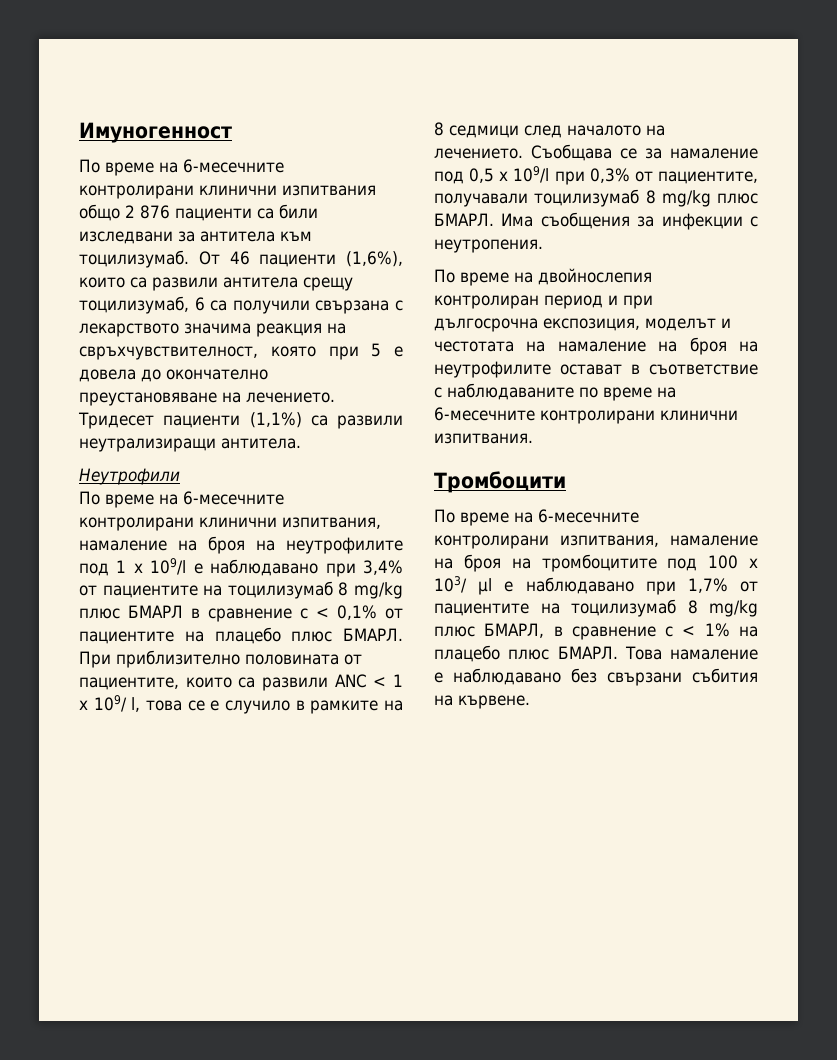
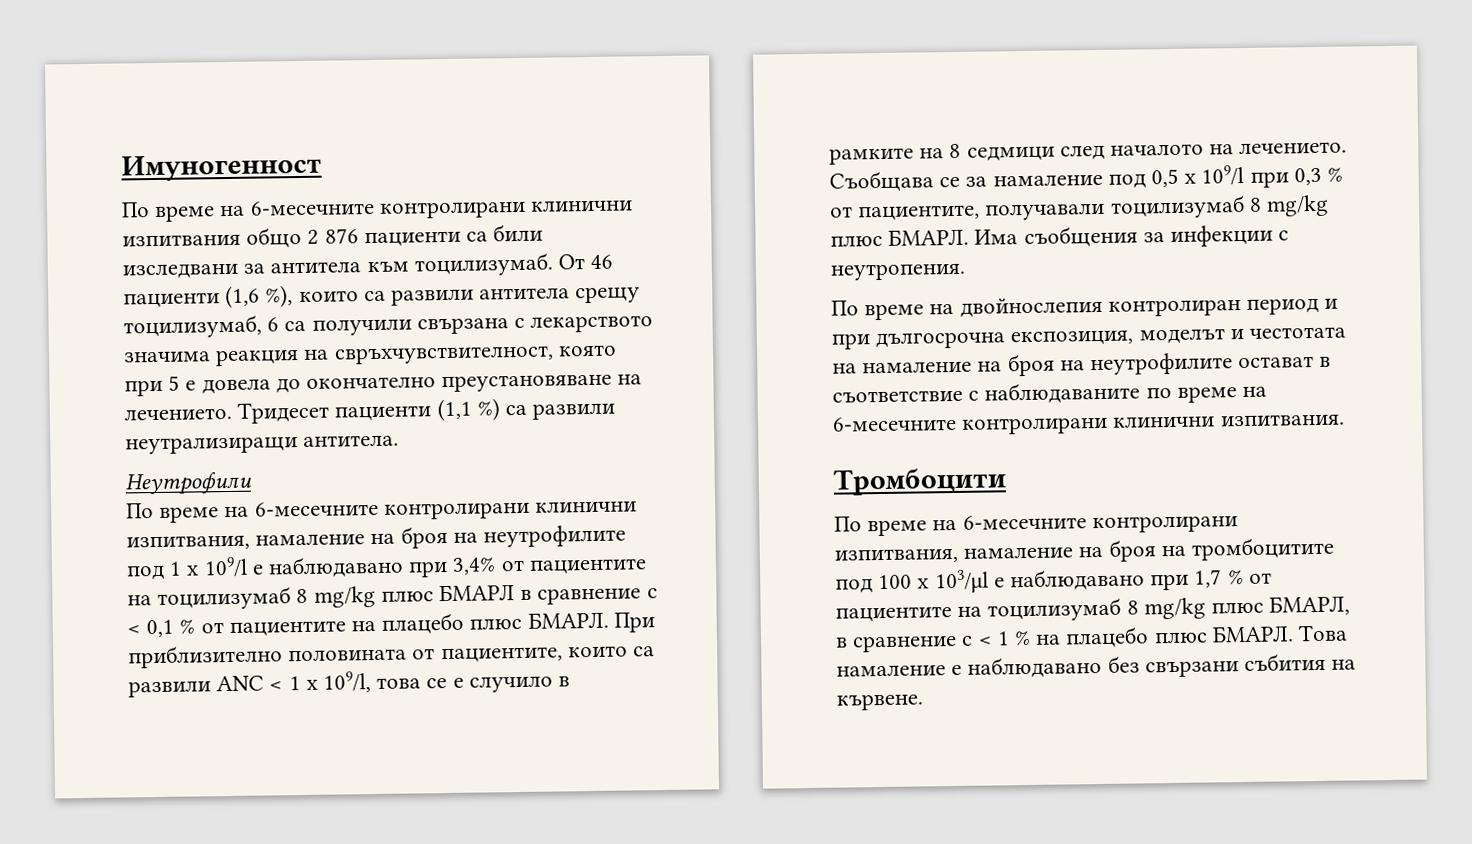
[346,251,403,267] (1,6%), -> [225,285,294,309] (1,6 %),
[249,412,302,428] (1,1%) -> [436,398,500,422] (1,1 %)
[337,605,377,620] 0,1% -> [146,619,196,638] 0,1 %
[93,695,141,712] 109/ l, -> [323,671,372,693] 109/l,
[589,168,630,183] 0,3% -> [1293,167,1344,186] 0,3 %
[434,576,728,595] 103/ μl е наблюдавано при 1,7% -> [934,568,1244,594] 103/μl е наблюдавано при 1,7 %
[704,623,730,637] 1% -> [996,630,1032,646] 1 %

